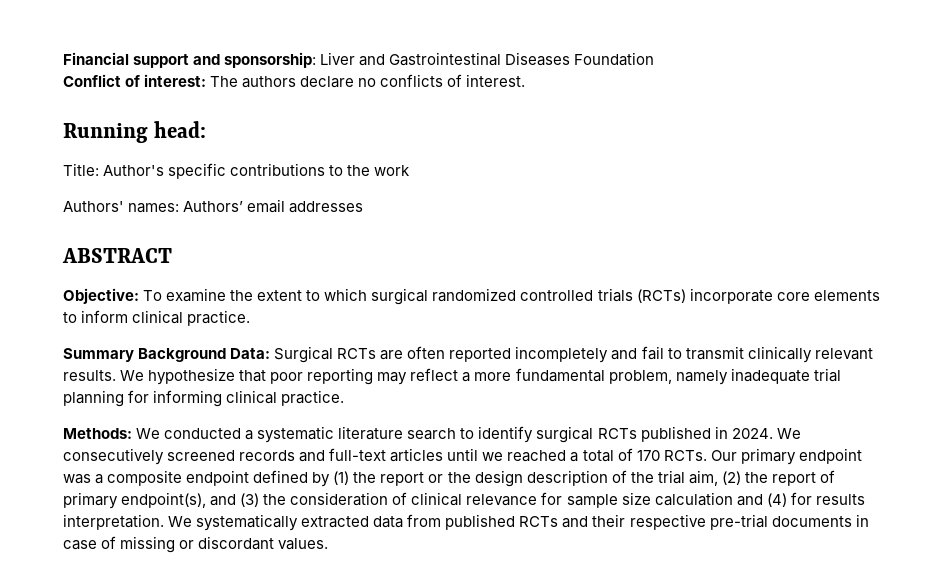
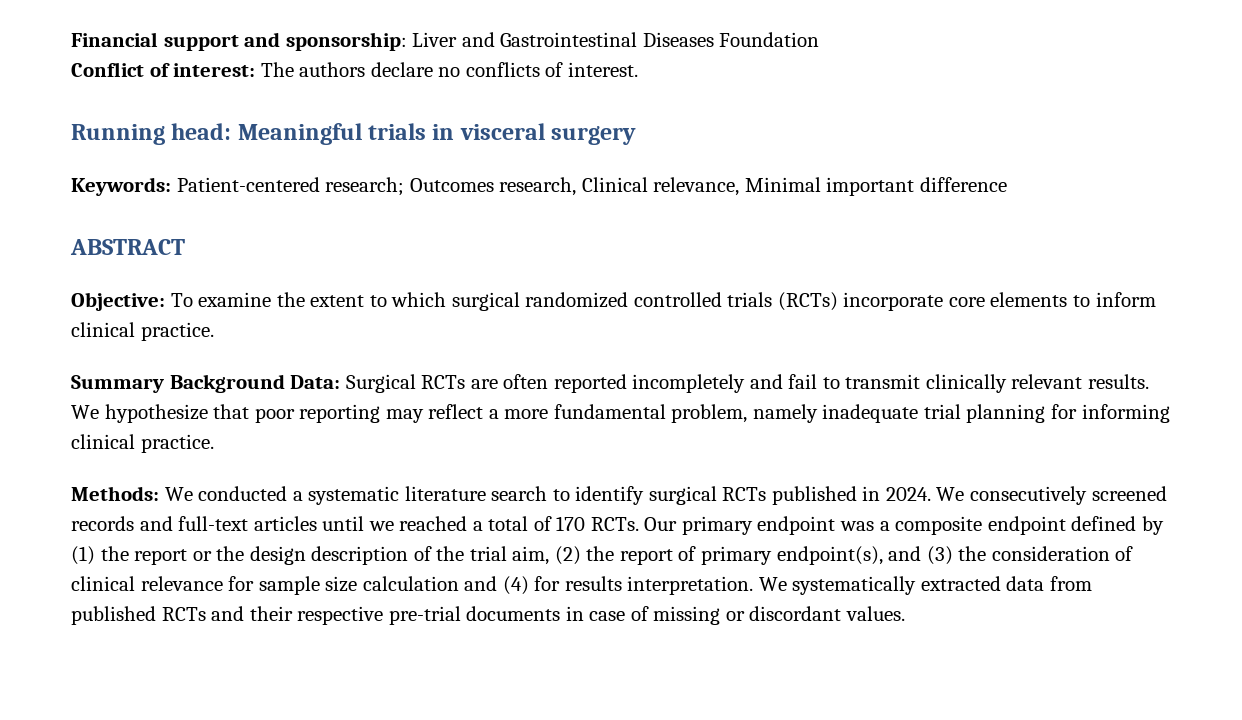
[63,163,411,179] [63,199,364,213] // Title: Author's specific contributions to the work // Authors' names: Authors’ email addresses -> [237,123,637,145] [71,177,1007,196] Meaningful trials in visceral surgery // Keywords: Patient-centered research; Outcomes research, Clinical relevance, Minimal important difference

